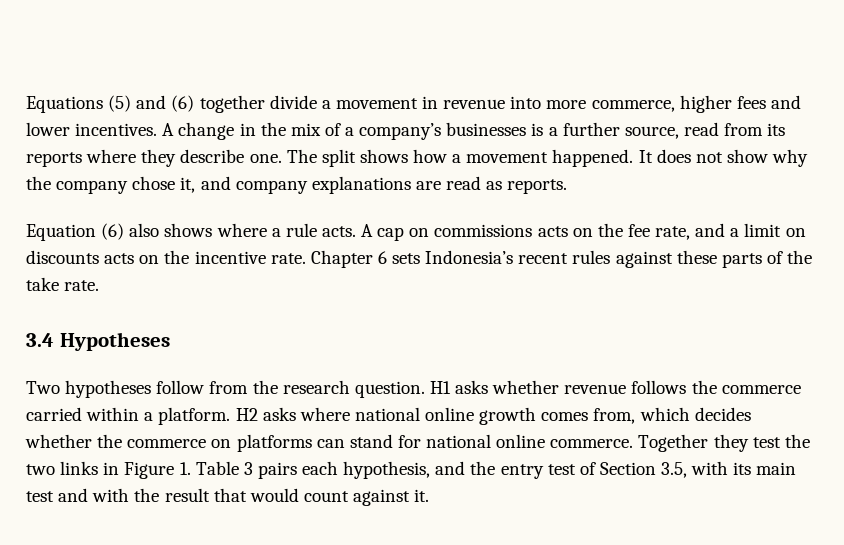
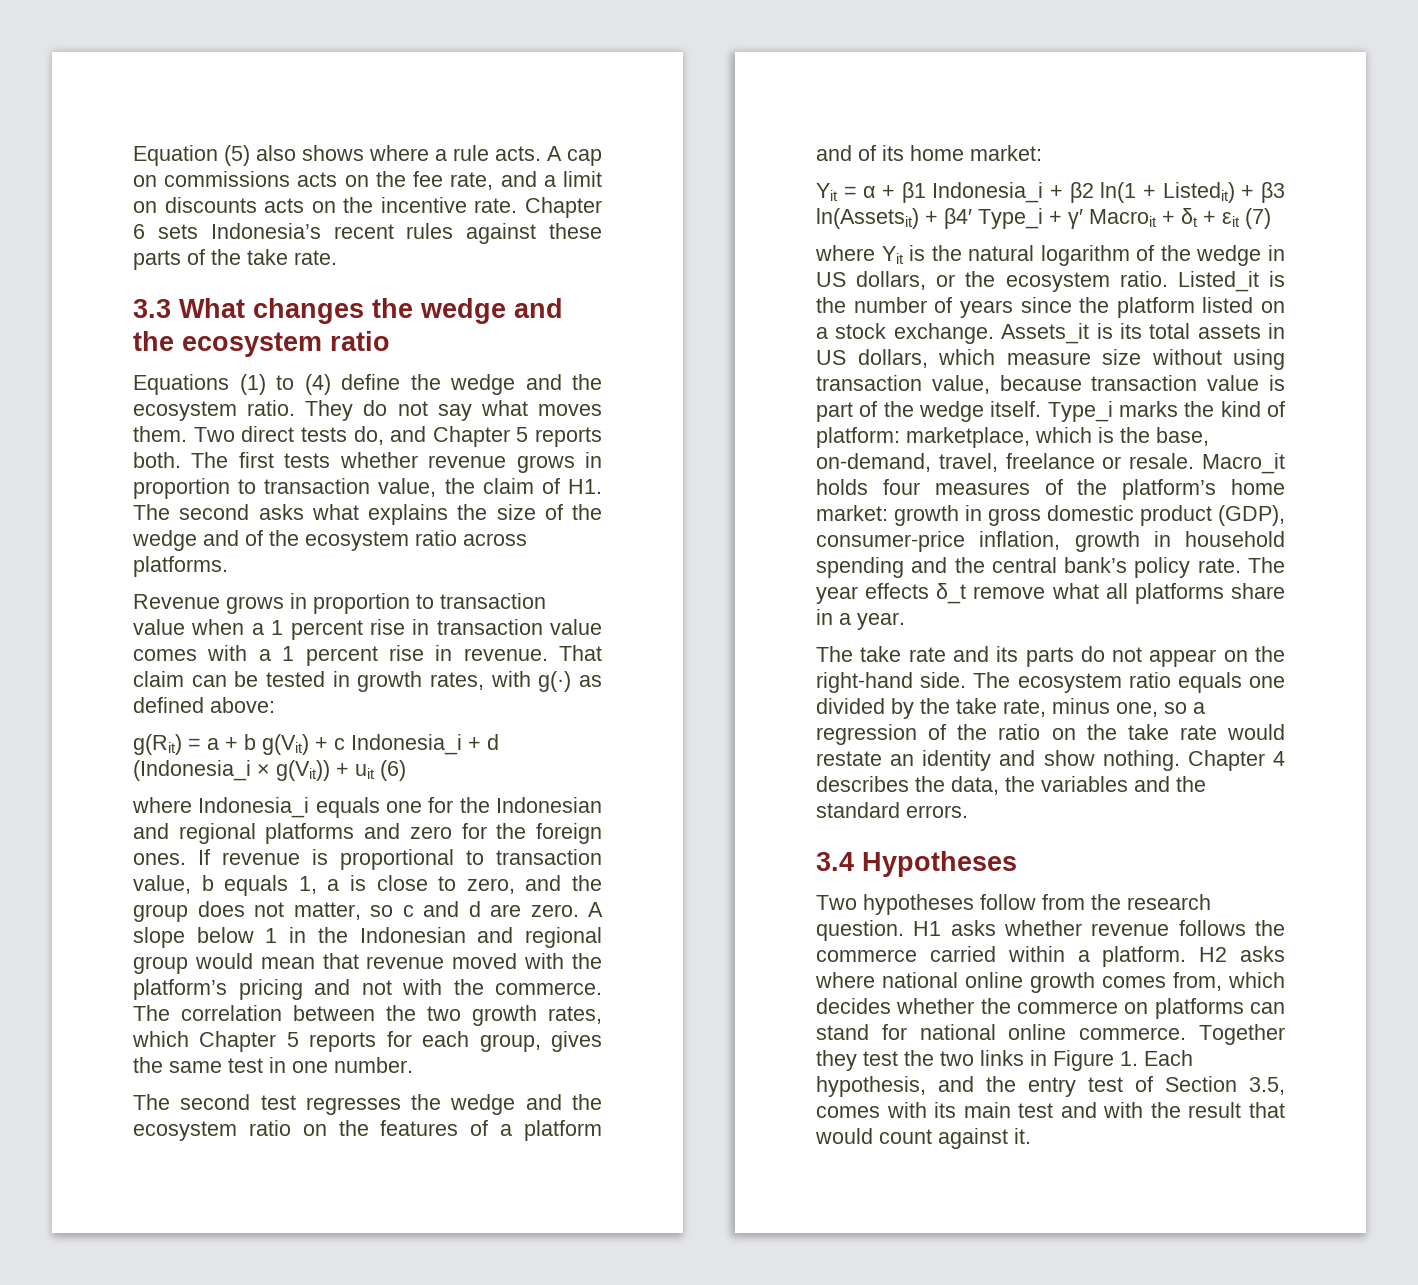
[26,95,801,113] [26,122,786,140] [26,149,809,167] [26,176,568,194] [26,223,125,241] Equations (5) and (6) together divide a movement in revenue into more commerce, higher fees and lower incentives. A change in the mix of a company’s businesses is a further source, read from its reports where they describe one. The split shows how a movement happened. It does not show why the company chose it, and company explanations are read as reports. // Equation (6) -> [133,145,250,166] Equation (5)
(100, 285) none -> [133,298,563,324] [133,331,390,357] [133,374,602,395] [133,400,602,421] [133,426,602,447] [133,452,602,473] [133,478,603,499] [133,504,602,525] [132,530,527,551] [133,556,228,577] [133,593,546,614] [133,619,602,640] [133,645,602,666] [133,671,602,692] [133,697,275,713] [133,734,499,755] [133,760,406,781] [132,797,602,818] [133,823,602,844] [133,849,602,870] [133,875,602,896] [133,901,603,922] [133,927,602,948] [133,953,602,974] [133,979,602,1000] [133,1005,602,1026] [132,1031,602,1052] [133,1057,413,1073] [133,1094,602,1115] [133,1120,602,1141] [816,145,1042,161] [816,182,1285,203] [816,208,1271,229] [815,245,1285,266] [816,271,1285,292] [816,297,1285,318] [816,323,1285,344] [816,349,1285,370] [816,375,1285,394] [816,401,1285,422] [816,427,1209,448] [816,453,1285,474] [816,479,1285,500] [816,505,1285,526] [816,531,1285,552] [816,557,1285,578] [816,583,1285,604] [816,609,905,630] [816,646,1285,667] [816,672,1285,693] [816,698,1205,719] [816,724,1285,745] [816,750,1285,771] [816,776,1206,795] [816,802,968,818] // 3.3 What changes the wedge and the ecosystem ratio // Equations (1) to (4) define the wedge and the ecosystem ratio. They do not say what moves them. Two direct tests do, and Chapter 5 reports both. The first tests whether revenue grows in proportion to transaction value, the claim of H1. The second asks what explains the size of the wedge and of the ecosystem ratio across platforms. // Revenue grows in proportion to transaction value when a 1 percent rise in transaction value comes with a 1 percent rise in revenue. That claim can be tested in growth rates, with g(·) as defined above: // g(Rit) = a + b g(Vit) + c Indonesia_i + d (Indonesia_i × g(Vit)) + uit (6) // where Indonesia_i equals one for the Indonesian and regional platforms and zero for the foreign ones. If revenue is proportional to transaction value, b equals 1, a is close to zero, and the group does not matter, so c and d are zero. A slope below 1 in the Indonesian and regional group would mean that revenue moved with the platform’s pricing and not with the commerce. The correlation between the two growth rates, which Chapter 5 reports for each group, gives the same test in one number. // The second test regresses the wedge and the ecosystem ratio on the features of a platform and of its home market: // Yit = α + β1 Indonesia_i + β2 ln(1 + Listedit) + β3 ln(Assetsit) + β4′ Type_i + γ′ Macroit + δt + εit (7) // where Yit is the natural logarithm of the wedge in US dollars, or the ecosystem ratio. Listed_it is the number of years since the platform listed on a stock exchange. Assets_it is its total assets in US dollars, which measure size without using transaction value, because transaction value is part of the wedge itself. Type_i marks the kind of platform: marketplace, which is the base, on-demand, travel, freelance or resale. Macro_it holds four measures of the platform’s home market: growth in gross domestic product (GDP), consumer-price inflation, growth in household spending and the central bank’s policy rate. The year effects δ_t remove what all platforms share in a year. // The take rate and its parts do not appear on the right-hand side. The ecosystem ratio equals one divided by the take rate, minus one, so a regression of the ratio on the take rate would restate an identity and show nothing. Chapter 4 describes the data, the variables and the standard errors.
[195,461,339,479] Table 3 pairs each -> [1144,1050,1193,1066] Each
(688, 470) none -> [816,1106,880,1118] comes

